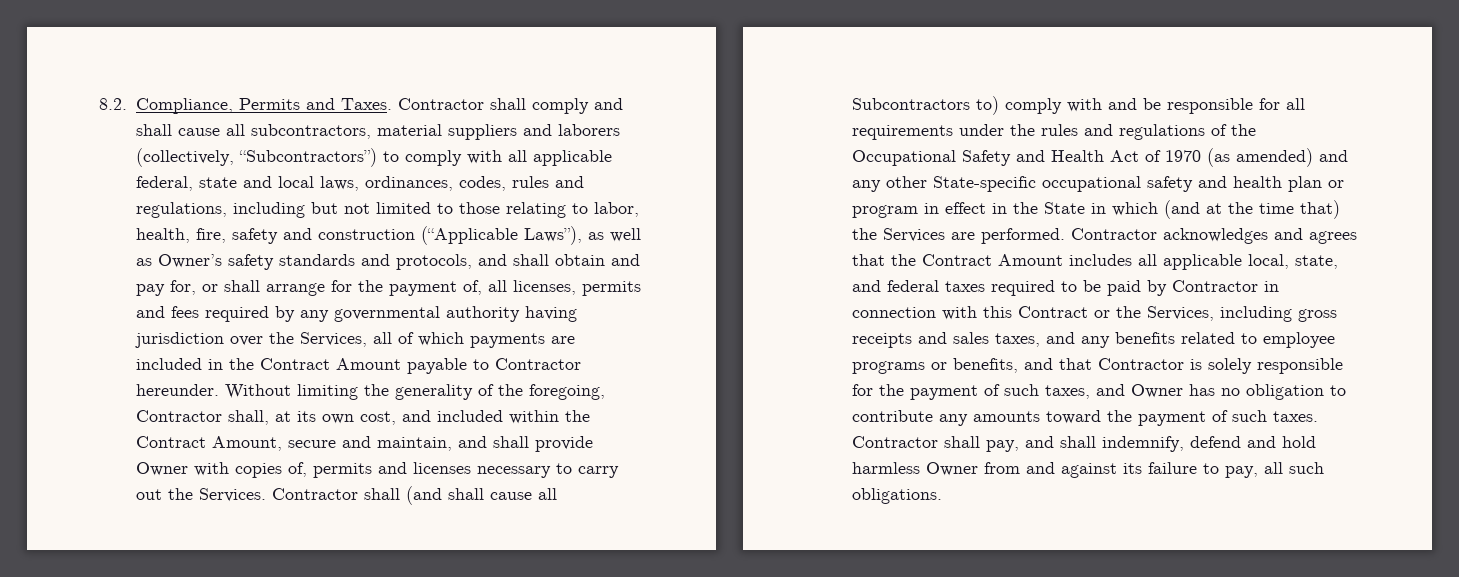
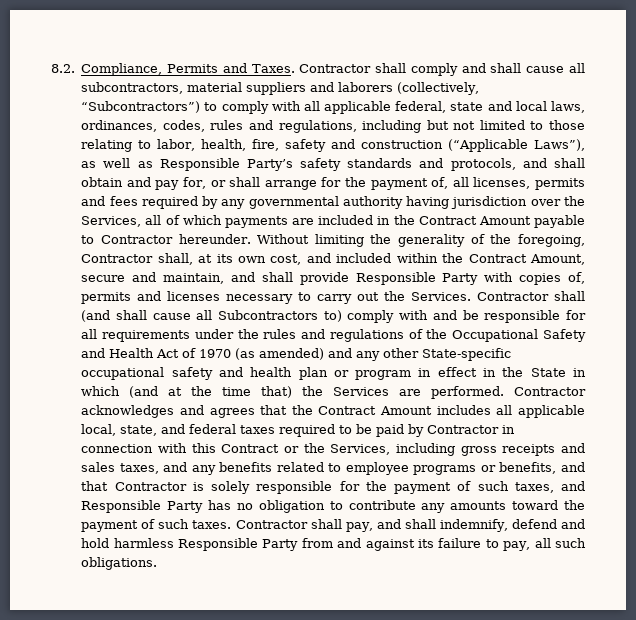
[157,254,222,268] Owner’s -> [159,158,293,171] Responsible Party’s
[135,462,188,476] Owner -> [355,272,479,285] Responsible Party
[1130,384,1183,398] Owner -> [81,500,204,513] Responsible Party
[925,462,978,476] Owner -> [178,538,299,551] Responsible Party

